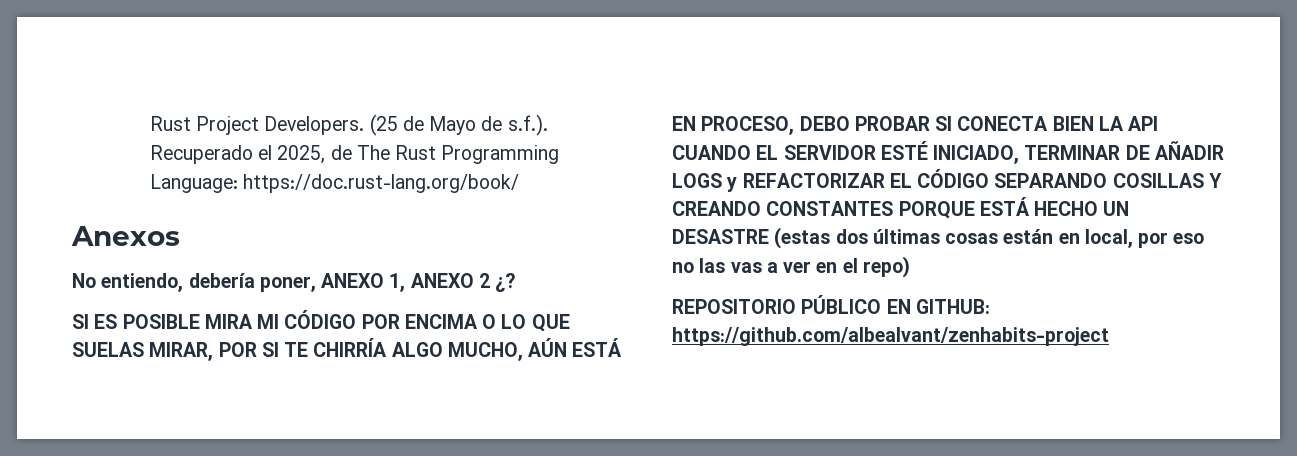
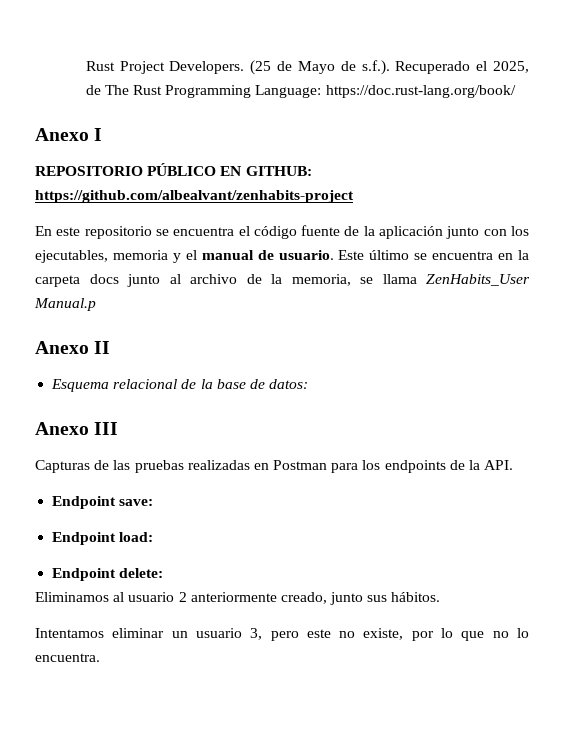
[71,226,180,246] [72,273,516,292] [72,310,570,332] [72,338,623,361] [672,116,1159,135] [672,141,1224,164] [672,169,1222,192] [672,197,1130,219] [672,227,1205,249] [672,256,910,278] Anexos // No entiendo, debería poner, ANEXO 1, ANEXO 2 ¿? // SI ES POSIBLE MIRA MI CÓDIGO POR ENCIMA O LO QUE SUELAS MIRAR, POR SI TE CHIRRÍA ALGO MUCHO, AÚN ESTÁ EN PROCESO, DEBO PROBAR SI CONECTA BIEN LA API CUANDO EL SERVIDOR ESTÉ INICIADO, TERMINAR DE AÑADIR LOGS y REFACTORIZAR EL CÓDIGO SEPARANDO COSILLAS Y CREANDO CONSTANTES PORQUE ESTÁ HECHO UN DESASTRE (estas dos últimas cosas están en local, por eso no las vas a ver en el repo) -> [35,128,103,141] Anexo I
(1109, 336) none -> [35,225,529,239] [35,250,530,263] [35,274,530,287] [34,298,96,311] [35,341,111,354] [51,379,309,392] [35,422,119,435] [35,460,514,473] [52,496,154,509] [52,532,154,545] [52,568,164,581] [35,592,441,605] [35,628,530,641] [35,653,100,662] // En este repositorio se encuentra el código fuente de la aplicación junto con los ejecutables, memoria y el manual de usuario. Este último se encuentra en la carpeta docs junto al archivo de la memoria, se llama ZenHabits_User Manual.p // Anexo II // Esquema relacional de la base de datos: // Anexo III // Capturas de las pruebas realizadas en Postman para los endpoints de la API. // Endpoint save: // Endpoint load: // Endpoint delete: // Eliminamos al usuario 2 anteriormente creado, junto sus hábitos. // Intentamos eliminar un usuario 3, pero este no existe, por lo que no lo encuentra.

